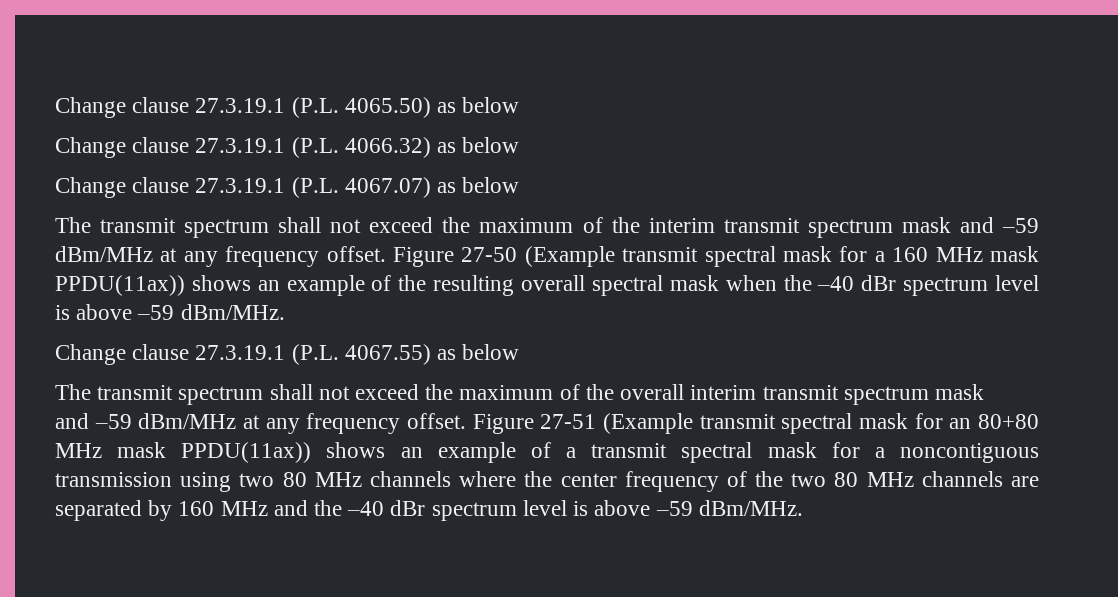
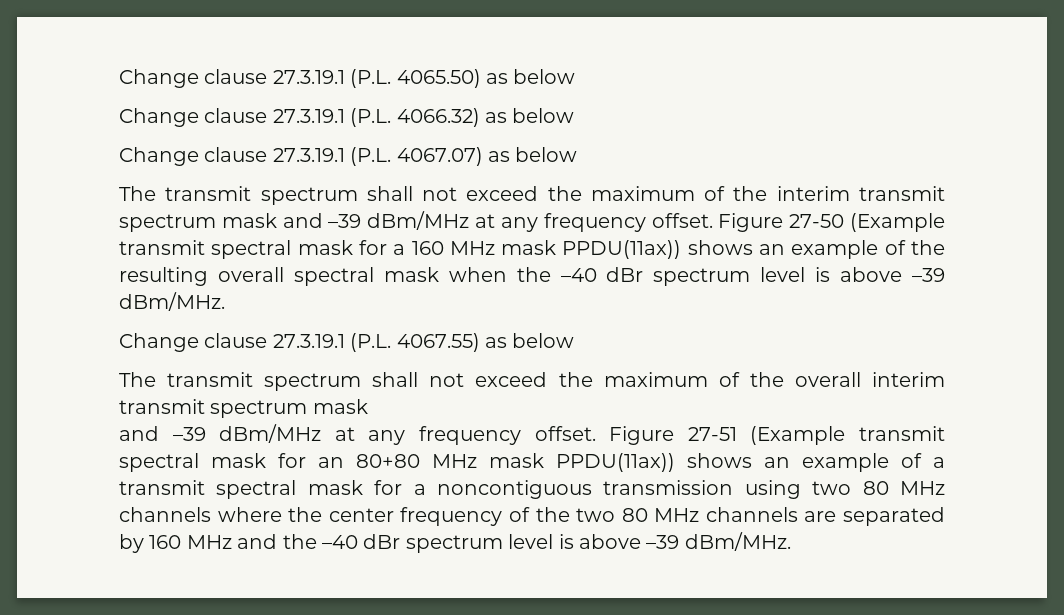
[1001,218,1039,233] –59 -> [328,214,362,228] –39
[137,305,175,320] –59 -> [911,268,945,282] –39
[94,414,132,429] –59 -> [172,427,206,441] –39
[655,501,693,516] –59 -> [646,535,680,549] –39

